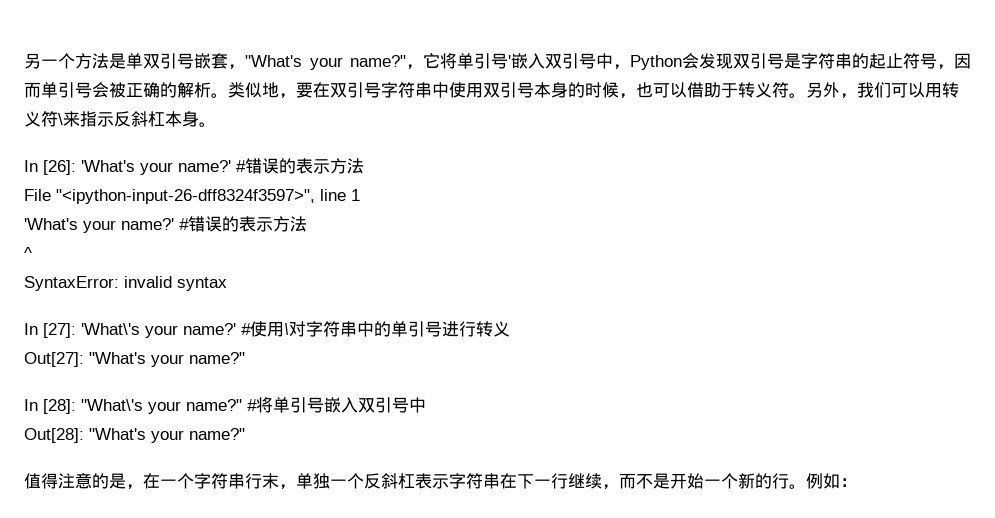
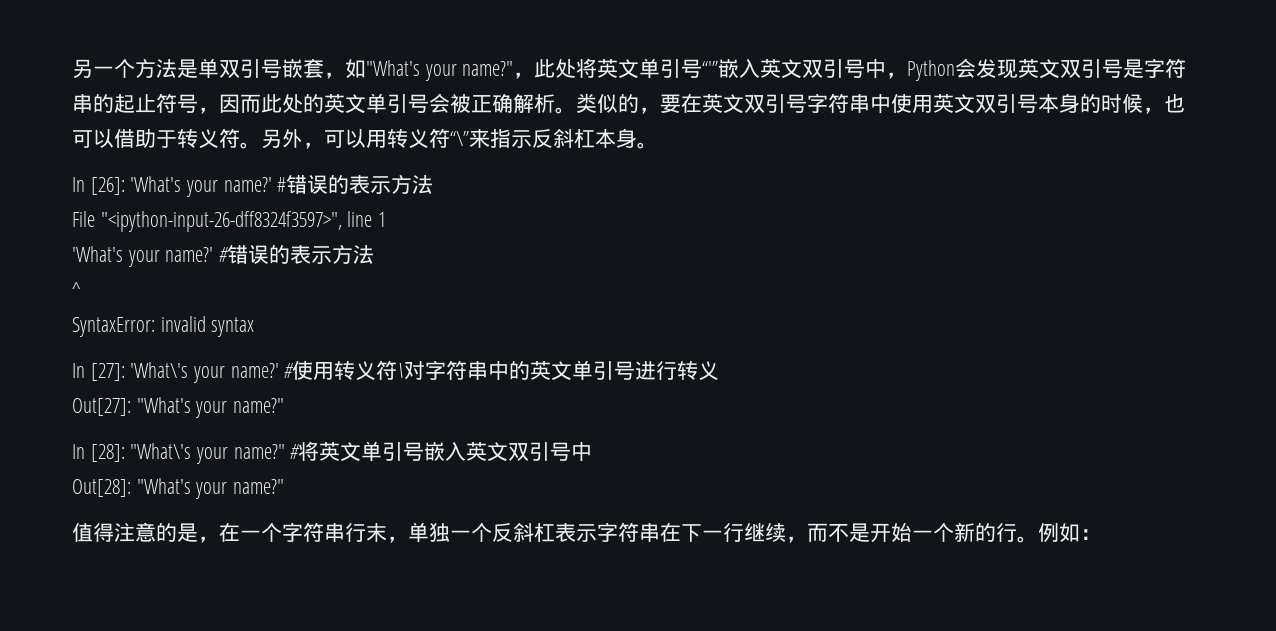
(245, 67) none -> [345,59,366,78] 如
[423,53,545,69] 它将单引号'嵌入 -> [534,58,803,79] 此处将英文单引号“'”嵌入英文
(733, 61) none -> [1018,59,1061,79] 英文
(41, 90) none -> [261,93,366,114] 此处的英文
[160,82,177,98] 的 -> (513, 103) none
[262,82,330,99] 地，要在 -> [618,93,744,114] 的，要在英文
(483, 90) none -> [933,94,975,114] 英文
[857,82,891,98] 我们 -> (324, 145) none
[58,113,63,125] \ -> [450,131,469,146] “\”
(284, 329) none -> [334,360,398,380] 转义符
(391, 329) none -> [530,361,573,381] 英文
(273, 405) none -> [319,442,362,462] 英文
(358, 405) none -> [466,442,509,462] 英文

